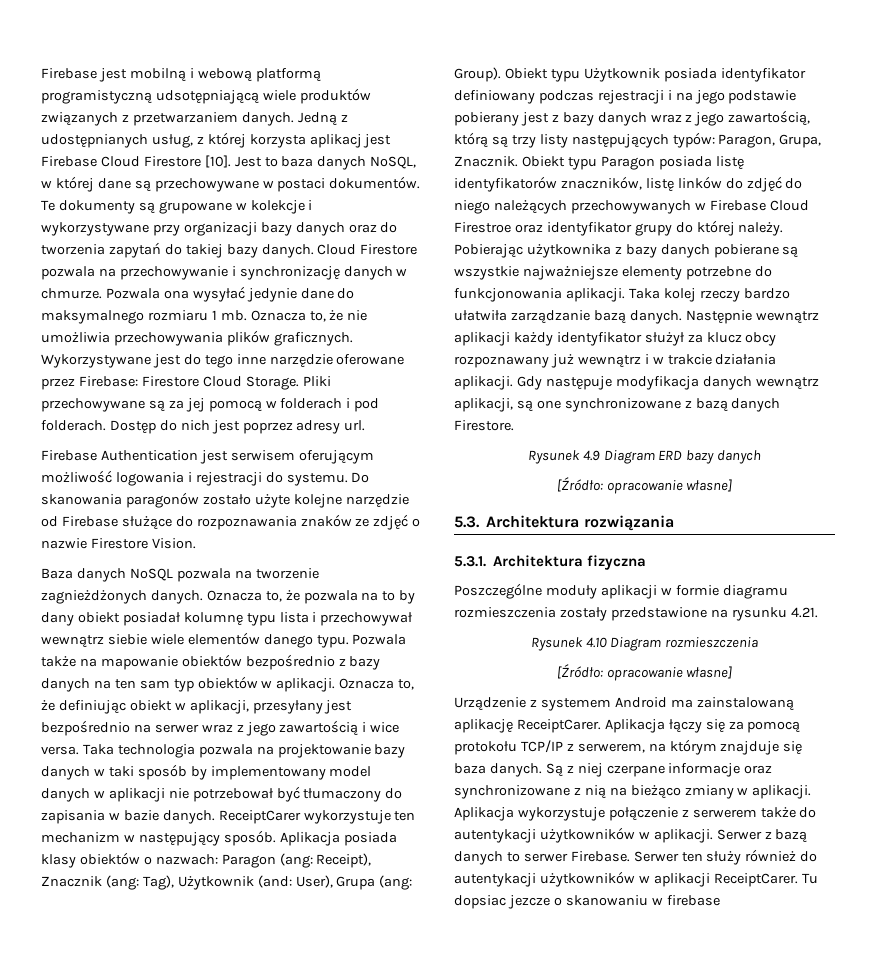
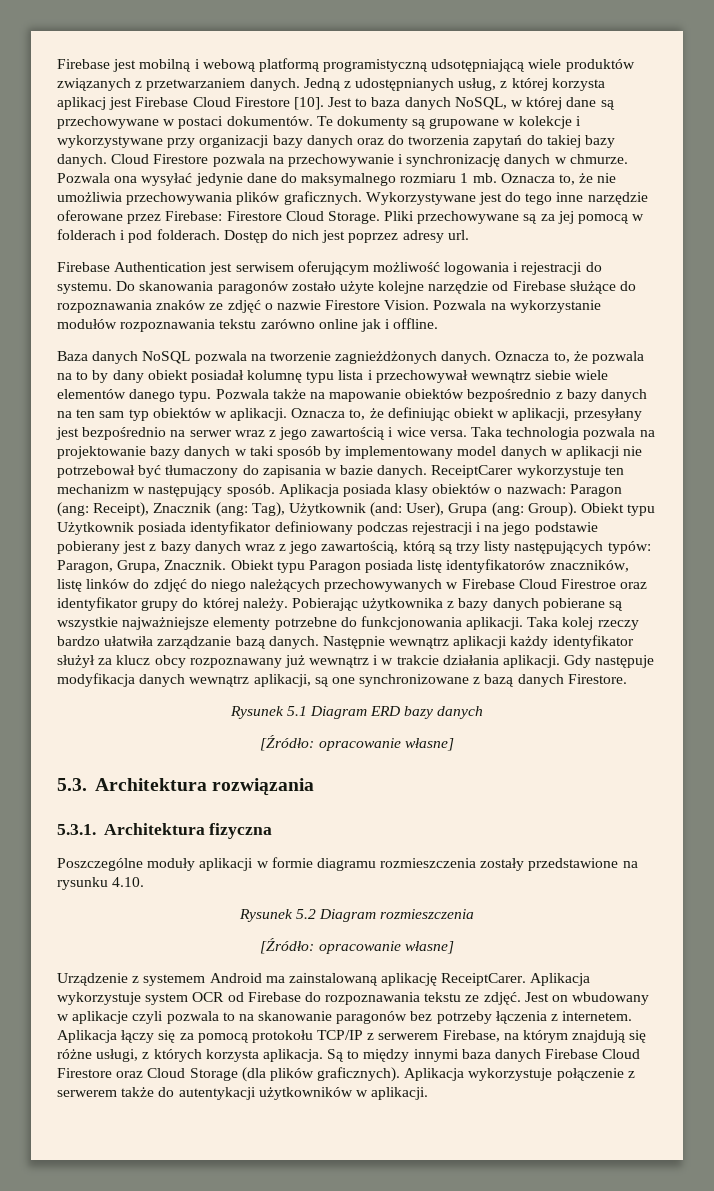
(196, 543) none -> [433,300,601,313] [57,318,439,332] Pozwala na wykorzystanie modułów rozpoznawania tekstu zarówno online jak i offline.
[582,450,600,461] 4.9 -> [286,706,307,716] 5.1
[790,607,818,618] [530,637,607,651] 4.21. // Rysunek 4.10 -> [112,877,145,887] [238,909,316,922] 4.10. // Rysunek 5.2
(665, 726) none -> [57,992,650,1005] [57,1011,633,1024] [57,1030,117,1043] wykorzystuje system OCR od Firebase do rozpoznawania tekstu ze zdjęć. Jest on wbudowany w aplikacje czyli pozwala to na skanowanie paragonów bez potrzeby łączenia z internetem. Aplikacja
[577,739,803,755] [454,763,773,777] [454,785,812,799] serwerem, na którym znajduje się baza danych. Są z niej czerpane informacje oraz synchronizowane z nią na bieżąco zmiany w aplikacji. -> [378,1030,647,1043] [57,1049,641,1062] [57,1067,401,1082] serwerem Firebase, na którym znajdują się różne usługi, z których korzysta aplikacja. Są to między innymi baza danych Firebase Cloud Firestore oraz Cloud Storage (dla plików graficznych).
[716,829,808,842] [454,849,818,865] [454,871,818,887] [454,895,720,909] Serwer z bazą danych to serwer Firebase. Serwer ten służy również do autentykacji użytkowników w aplikacji ReceiptCarer. Tu dopsiac jezcze o skanowaniu w firebase -> (429, 1093) none

